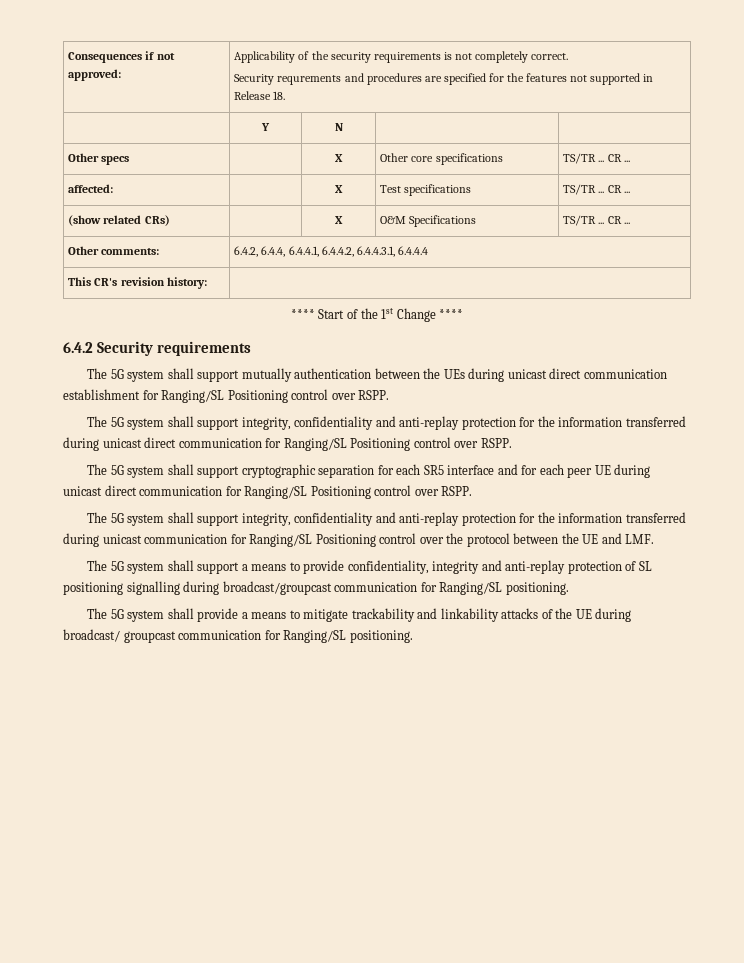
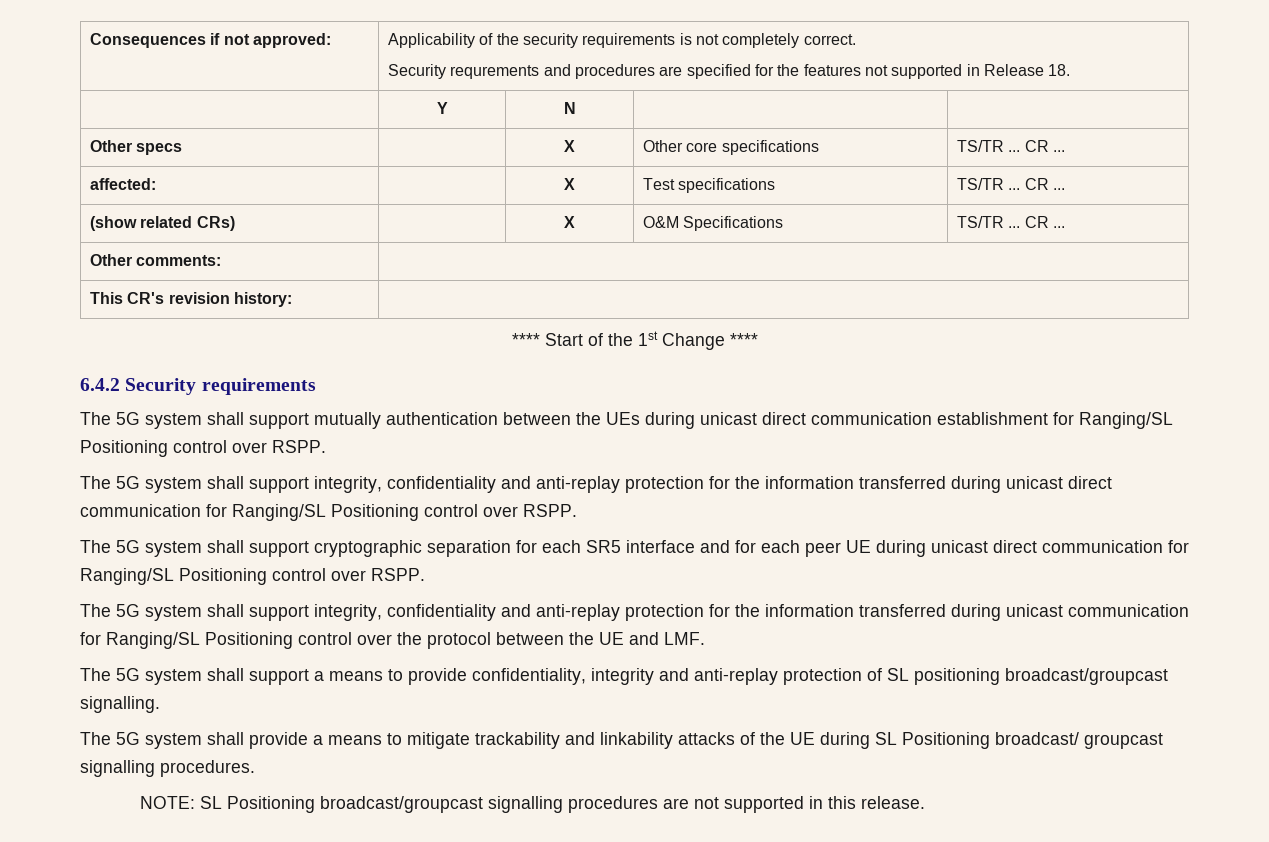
[234,246,428,257] 6.4.2, 6.4.4, 6.4.4.1, 6.4.4.2, 6.4.4.3.1, 6.4.4.4 -> (222, 260) none
[126,581,569,595] signalling during broadcast/groupcast communication for Ranging/SL positioning. -> [1005,668,1168,685] [80,696,160,713] broadcast/groupcast signalling.
[63,629,413,643] broadcast/ groupcast communication for Ranging/SL positioning. -> [875,732,1163,749] [80,760,255,777] [139,796,925,813] SL Positioning broadcast/ groupcast signalling procedures. // NOTE: SL Positioning broadcast/groupcast signalling procedures are not supported in this release.

